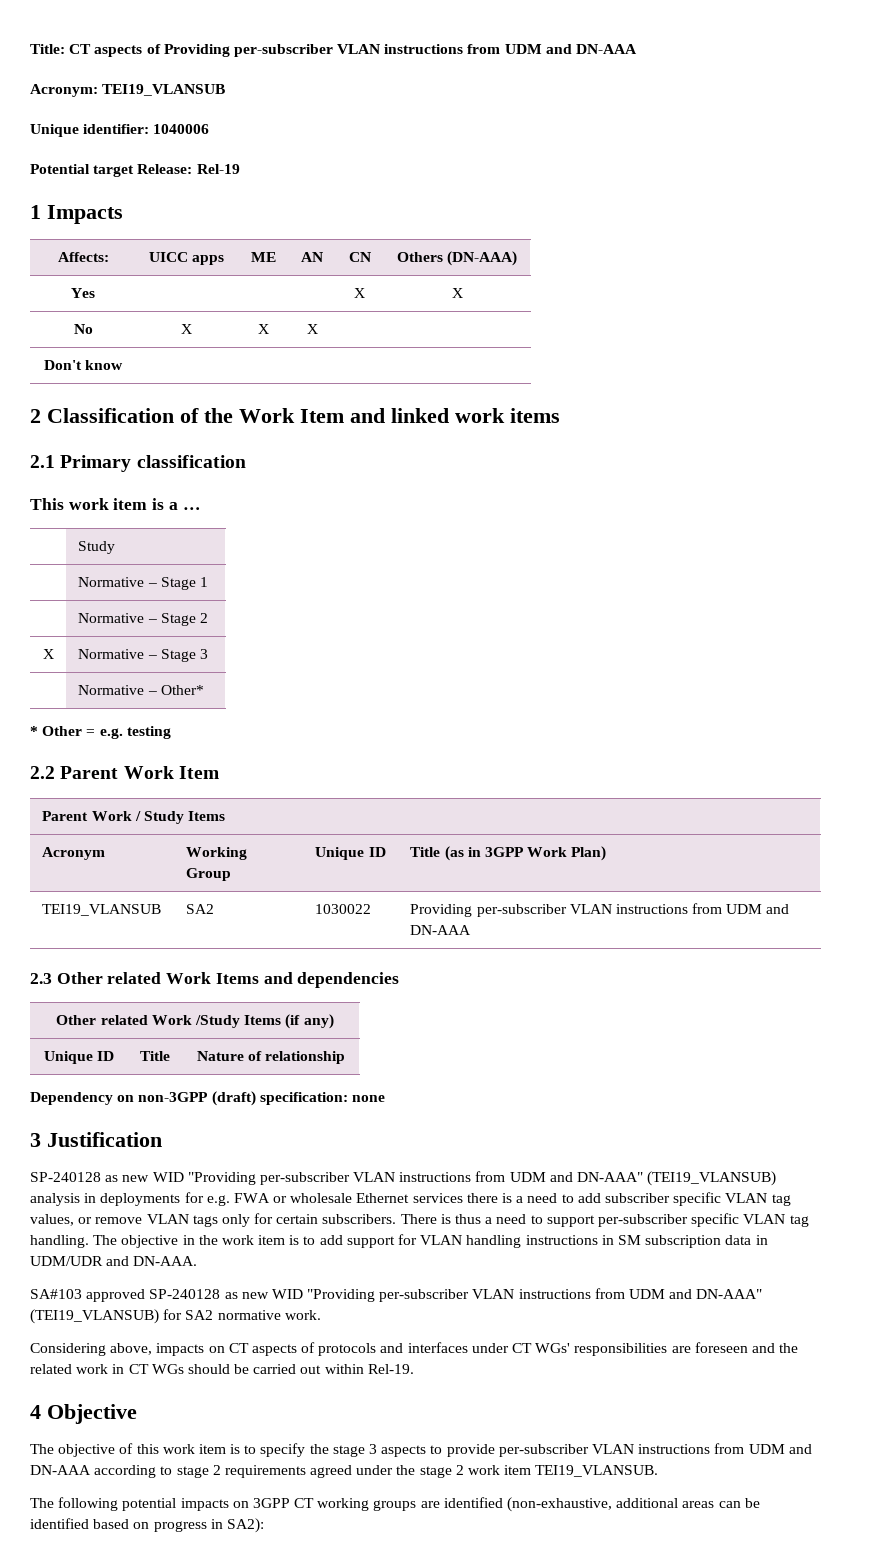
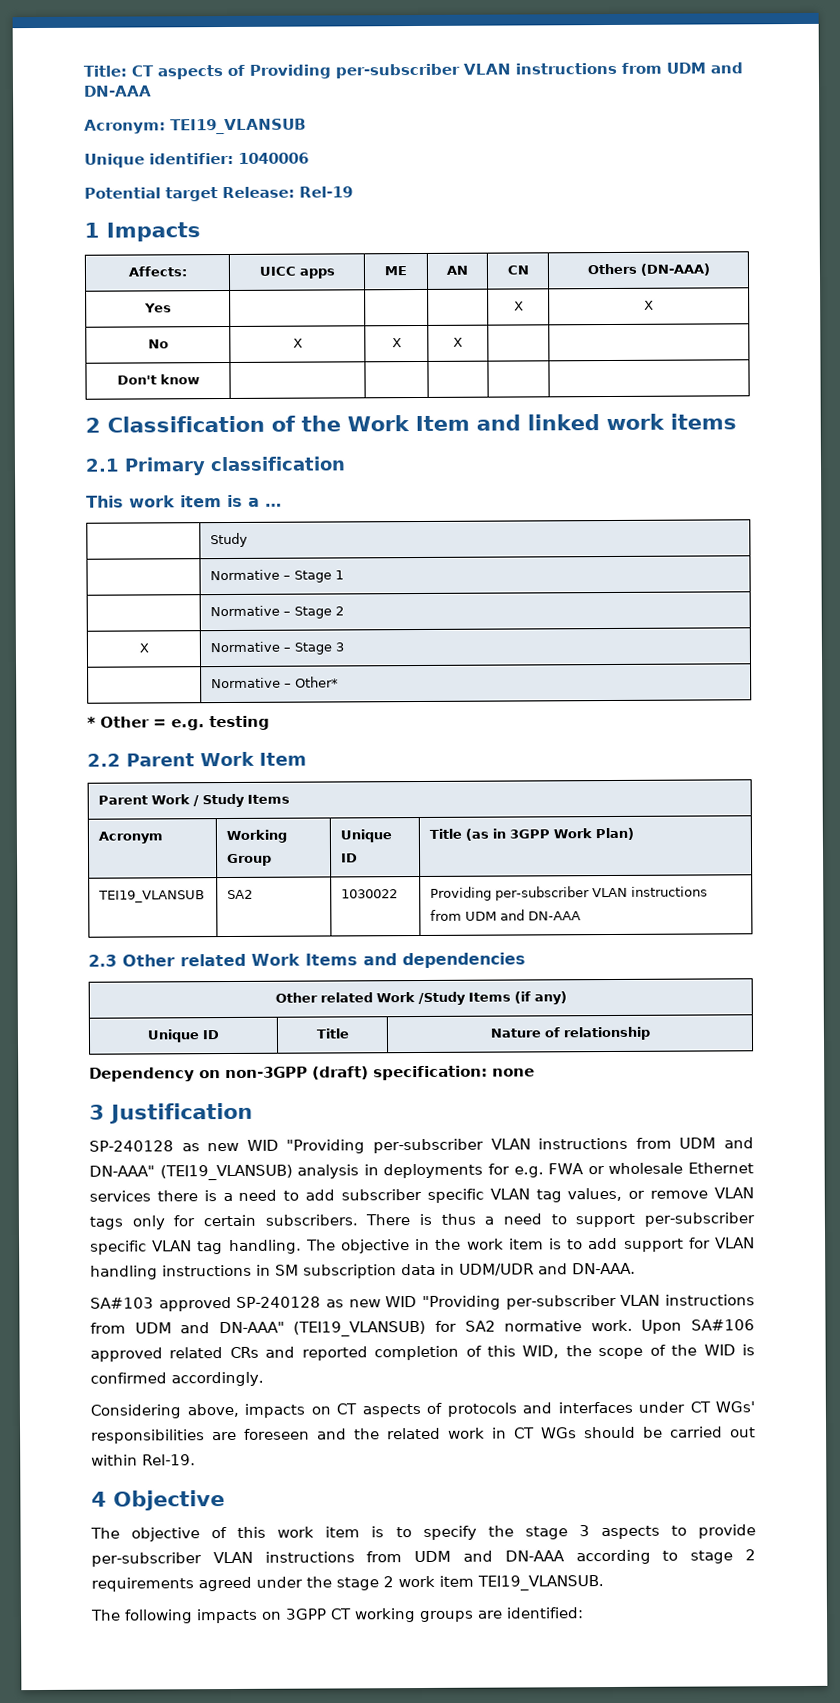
(321, 1315) none -> [641,1319,756,1334] [90,1344,756,1362] [90,1371,264,1387] Upon SA#106 approved related CRs and reported completion of this WID, the scope of the WID is confirmed accordingly.
[122,1498,177,1511] potential -> (193, 1616) none
[443,1497,760,1512] [30,1518,264,1533] identified (non-exhaustive, additional areas can be identified based on progress in SA2): -> [506,1607,584,1619] identified:

